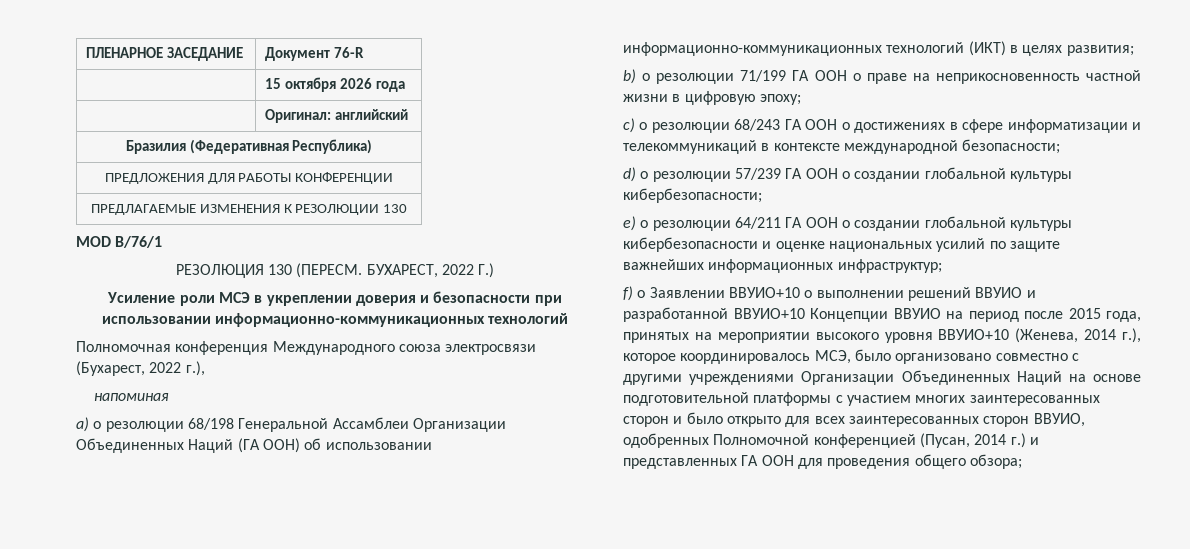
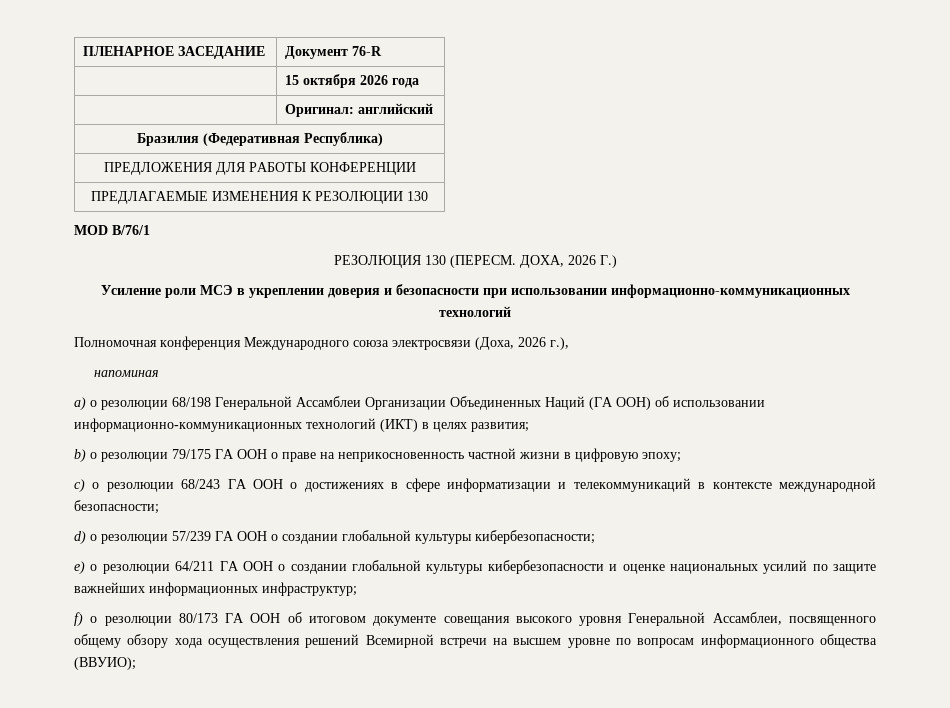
[366,264,474,278] БУХАРЕСТ, 2022 -> [519,255,596,268] ДОХА, 2026
[76,361,182,376] (Бухарест, 2022 -> [475,337,546,350] (Доха, 2026
[740,70,787,82] 71/199 -> [172,449,211,459] 79/175
[649,287,1036,301] [623,307,1141,322] [623,328,1141,343] [623,349,1079,364] [623,370,1141,385] [623,392,1100,406] [623,412,1085,427] [623,433,1039,448] [623,454,1022,469] Заявлении ВВУИО+10 о выполнении решений ВВУИО и разработанной ВВУИО+10 Концепции ВВУИО на период после 2015 года, принятых на мероприятии высокого уровня ВВУИО+10 (Женева, 2014 г.), которое координировалось МСЭ, было организовано совместно с другими учреждениями Организации Объединенных Наций на основе подготовительной платформы с участием многих заинтересованных сторон и было открыто для всех заинтересованных сторон ВВУИО, одобренных Полномочной конференцией (Пусан, 2014 г.) и представленных ГА ООН для проведения общего обзора; -> [104,612,877,626] [74,634,877,648] [74,657,136,670] резолюции 80/173 ГА ООН об итоговом документе совещания высокого уровня Генеральной Ассамблеи, посвященного общему обзору хода осуществления решений Всемирной встречи на высшем уровне по вопросам информационного общества (ВВУИО);

